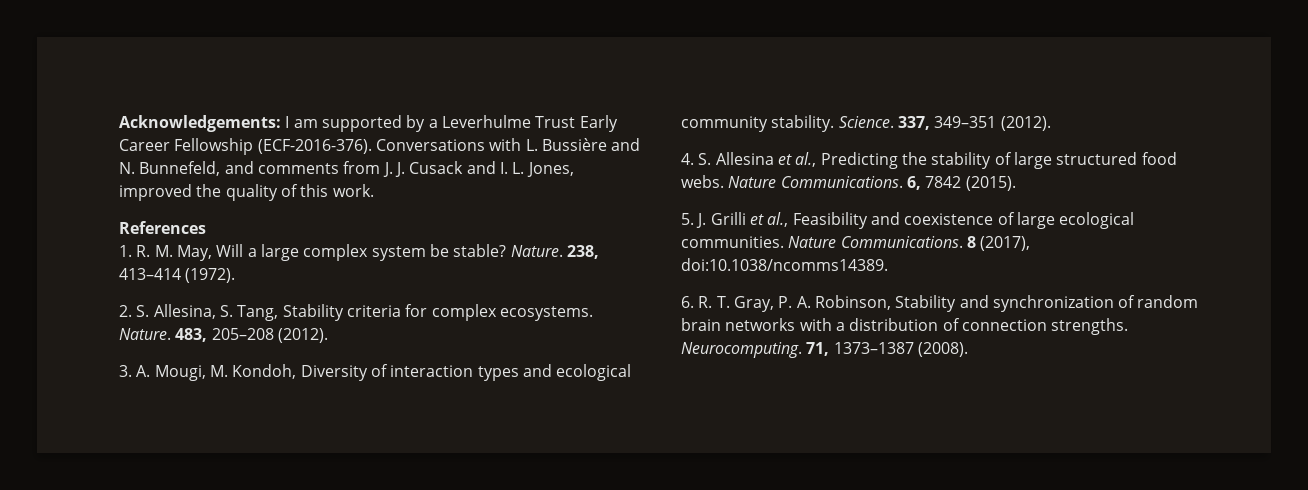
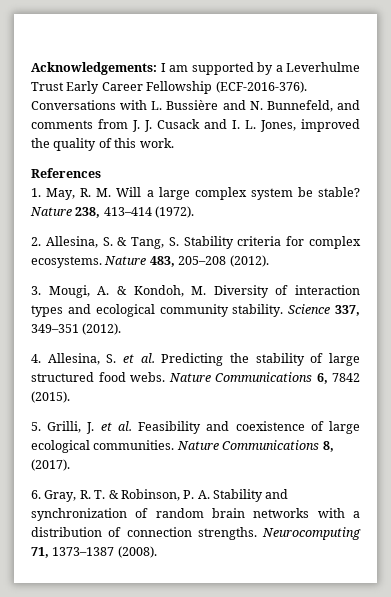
(132, 251) none -> [46,188,76,200] May,
[176,245,212,261] May, -> (112, 192) none
[510,245,563,257] Nature. -> [30,207,72,216] Nature
[136,304,279,321] S. Allesina, S. Tang, -> [45,236,179,249] Allesina, S. & Tang, S.
[119,328,171,340] Nature. -> [104,256,147,265] Nature
[136,364,297,381] A. Mougi, M. Kondoh, -> [48,285,207,298] Mougi, A. & Kondoh, M.
[838,116,894,128] Science. -> [288,304,331,314] Science
[698,152,817,167] S. Allesina et al., -> [47,353,155,365] Allesina, S. et al.
[780,176,903,188] Communications. -> [215,372,312,382] Communications
[696,212,789,228] J. Grilli et al., -> [47,421,132,434] Grilli, J. et al.
[840,236,1031,251] [681,258,888,271] Communications. 8 (2017), doi:10.1038/ncomms14389. -> [222,440,334,452] [31,459,70,471] Communications 8, (2017).
(694, 302) none -> [44,490,77,502] Gray,
[733,296,774,312] Gray, -> [108,489,180,501] & Robinson,
[814,295,891,310] Robinson, -> (210, 494) none
[681,342,802,358] Neurocomputing. -> [262,527,361,540] Neurocomputing

